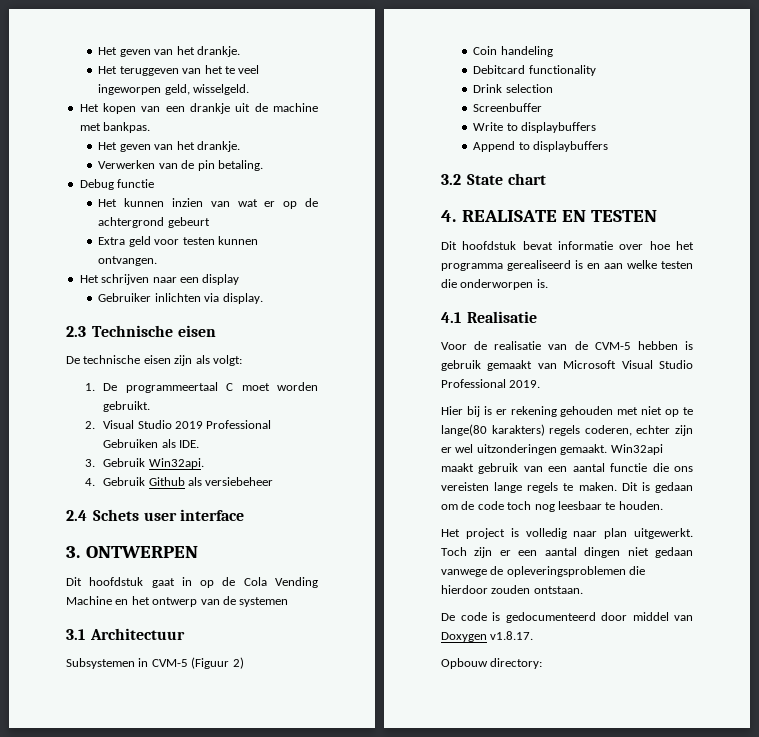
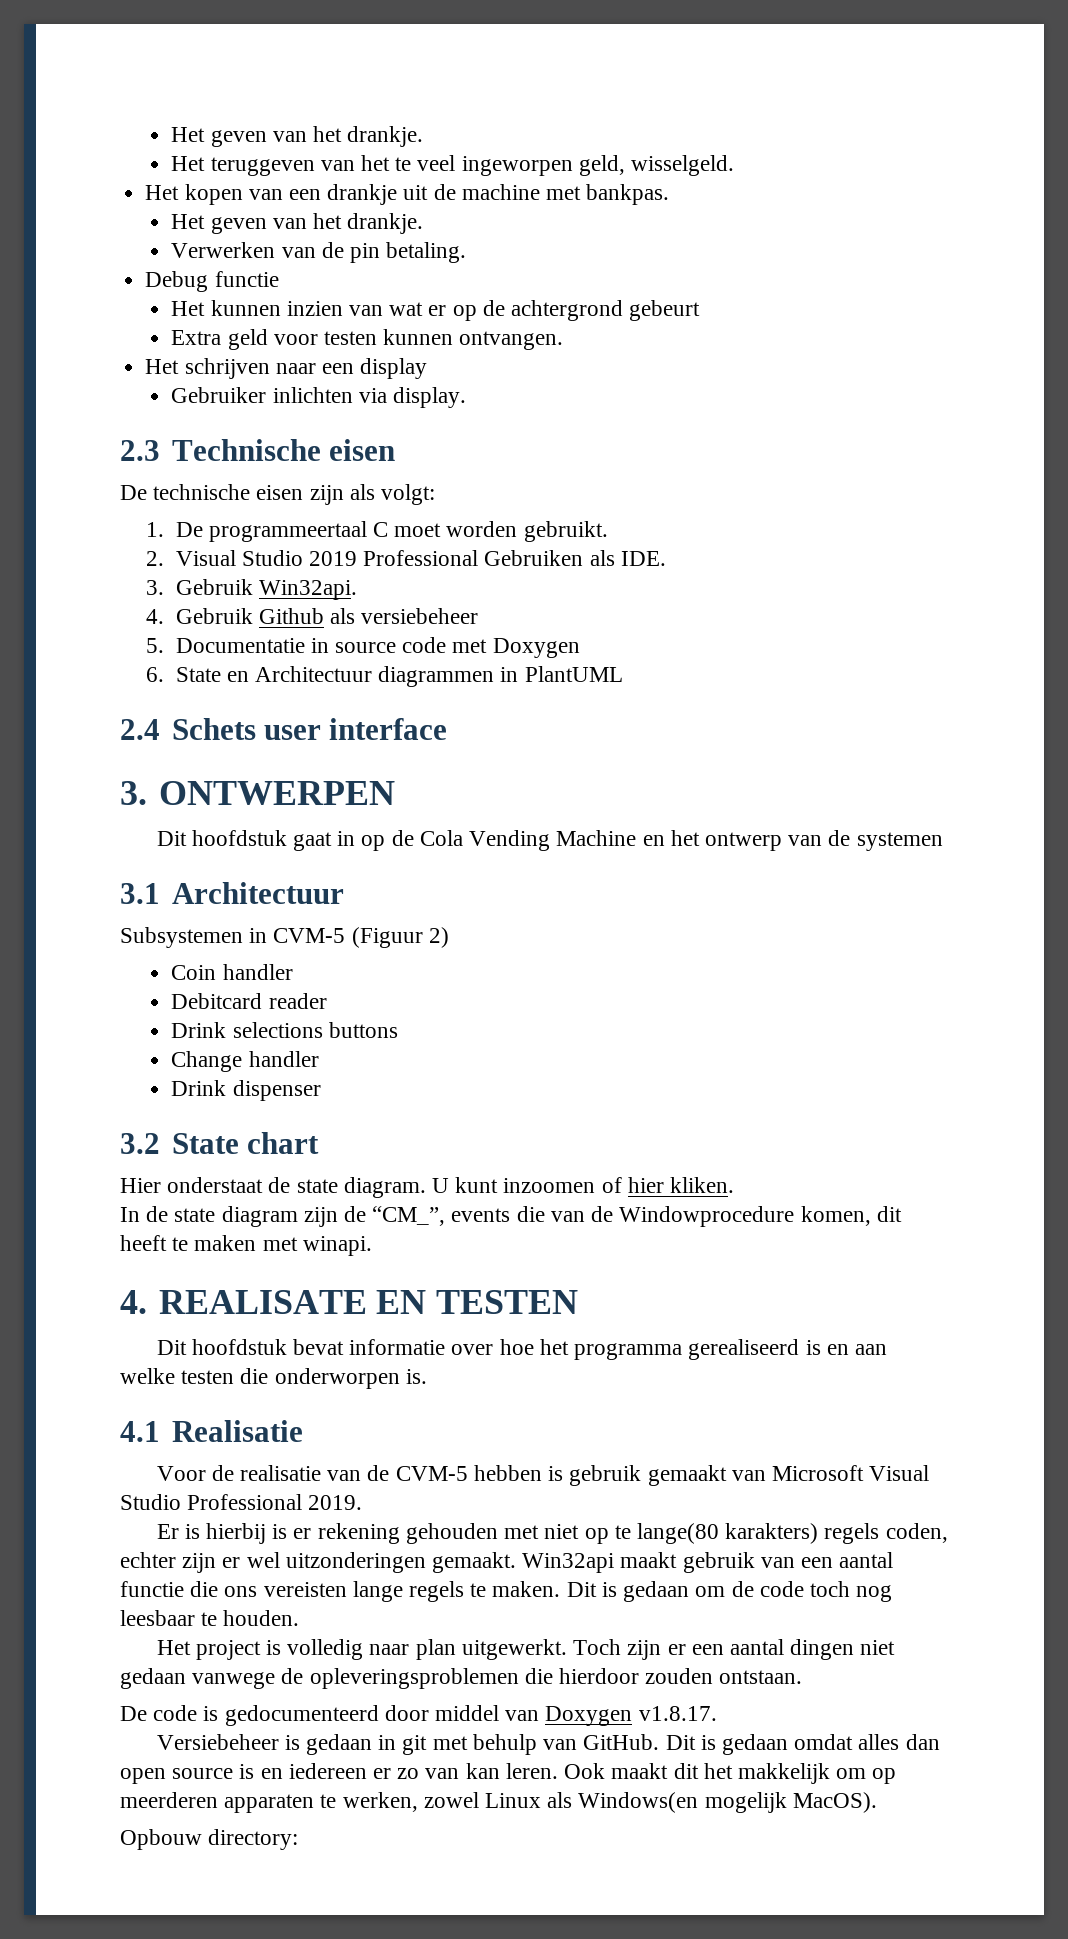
(274, 481) none -> [146,637,580,658] [146,666,623,687] // 5. Documentatie in source code met Doxygen // 6. State en Architectuur diagrammen in PlantUML
[500,46,553,57] handeling -> [222,964,293,980] handler
[528,65,596,76] [473,84,553,93] [473,103,543,112] [473,122,597,133] [473,141,609,152] [441,173,546,185] functionality // Drink selection // Screenbuffer // Write to displaybuffers // Append to displaybuffers // 3.2 State chart -> [268,993,327,1009] [171,1022,398,1038] [171,1051,319,1072] [171,1080,321,1101] [120,1132,319,1154] [120,1177,735,1198] [120,1206,902,1227] [120,1235,372,1256] reader // Drink selections buttons // Change handler // Drink dispenser // 3.2 State chart // Hier onderstaat de state diagram. U kunt inzoomen of hier kliken. // In de state diagram zijn de “CM_”, events die van de Windowprocedure komen, dit heeft te maken met winapi.
[441,406,480,417] Hier bij -> [156,1523,267,1544] Er is hierbij
[584,425,632,436] coderen, -> [885,1523,948,1543] coden,
(534, 635) none -> [156,1734,940,1755] [120,1763,897,1784] [120,1792,877,1813] // Versiebeheer is gedaan in git met behulp van GitHub. Dit is gedaan omdat alles dan open source is en iedereen er zo van kan leren. Ook maakt dit het makkelijk om op meerderen apparaten te werken, zowel Linux als Windows(en mogelijk MacOS).

